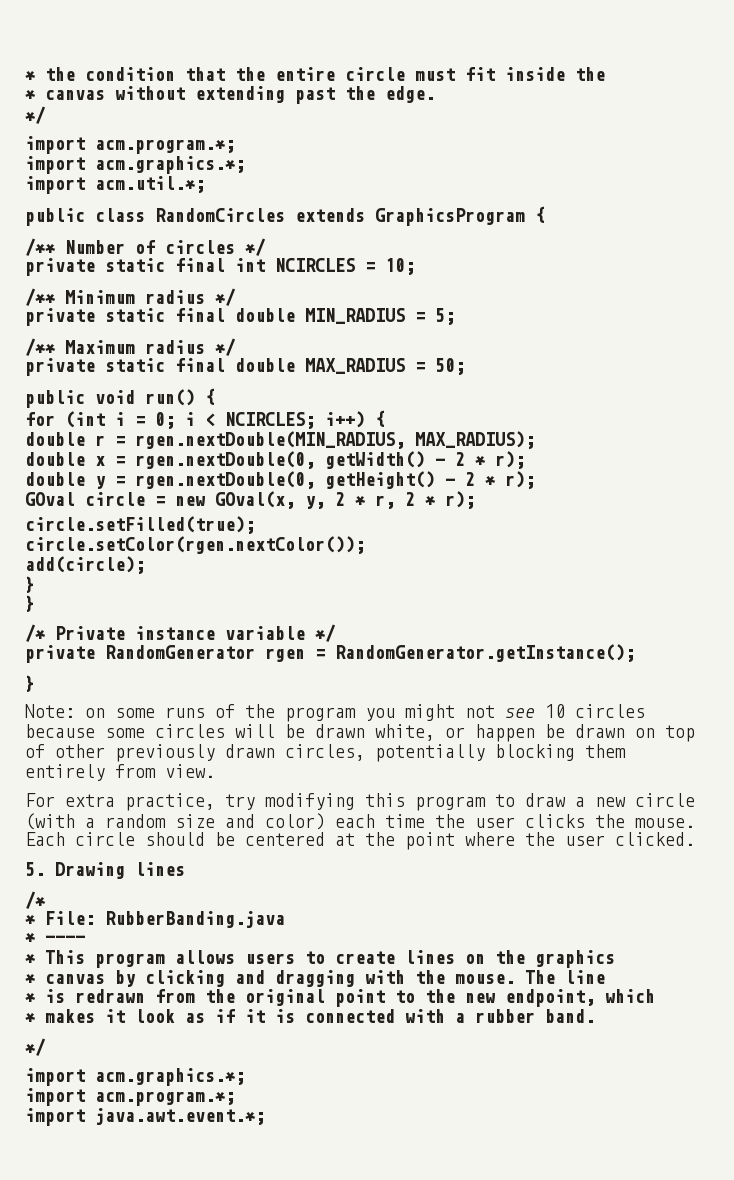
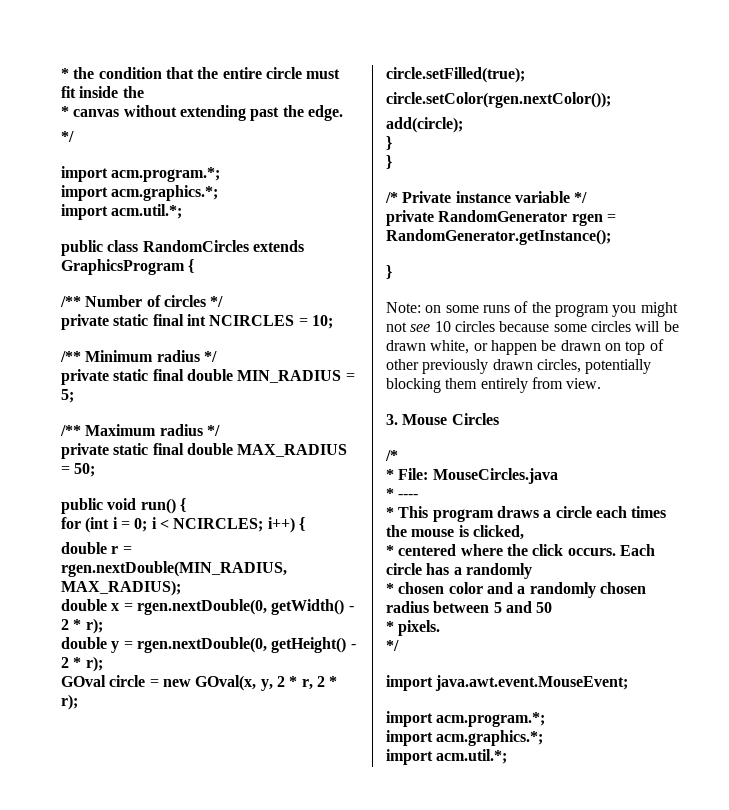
[25,793,695,811] [25,813,695,830] [25,832,695,850] [25,862,185,879] For extra practice, try modifying this program to draw a new circle (with a random size and color) each time the user clicks the mouse. Each circle should be centered at the point where the user clicked. // 5. Drawing lines -> [386,413,499,425] 3. Mouse Circles
[105,911,285,928] RubberBanding.java -> [432,468,558,484] MouseCircles.java
[175,950,615,968] [25,970,605,987] [25,989,655,1007] [25,1009,595,1023] [25,1038,46,1056] [25,1068,245,1086] [25,1088,235,1106] [25,1108,265,1126] allows users to create lines on the graphics // * canvas by clicking and dragging with the mouse. The line // * is redrawn from the original point to the new endpoint, which // * makes it look as if it is connected with a rubber band. // */ // import acm.graphics.*; // import acm.program.*; // import java.awt.event.*; -> [496,506,667,518] [386,525,524,540] [386,544,655,556] [386,563,532,579] [386,582,646,598] [386,601,553,613] [386,620,441,636] [386,640,399,651] [386,675,629,691] [386,711,546,727] [386,730,544,746] [386,749,508,765] draws a circle each times the mouse is clicked, // * centered where the click occurs. Each circle has a randomly // * chosen color and a randomly chosen radius between 5 and 50 // * pixels. // */ // import java.awt.event.MouseEvent; // import acm.program.*; // import acm.graphics.*; // import acm.util.*;

